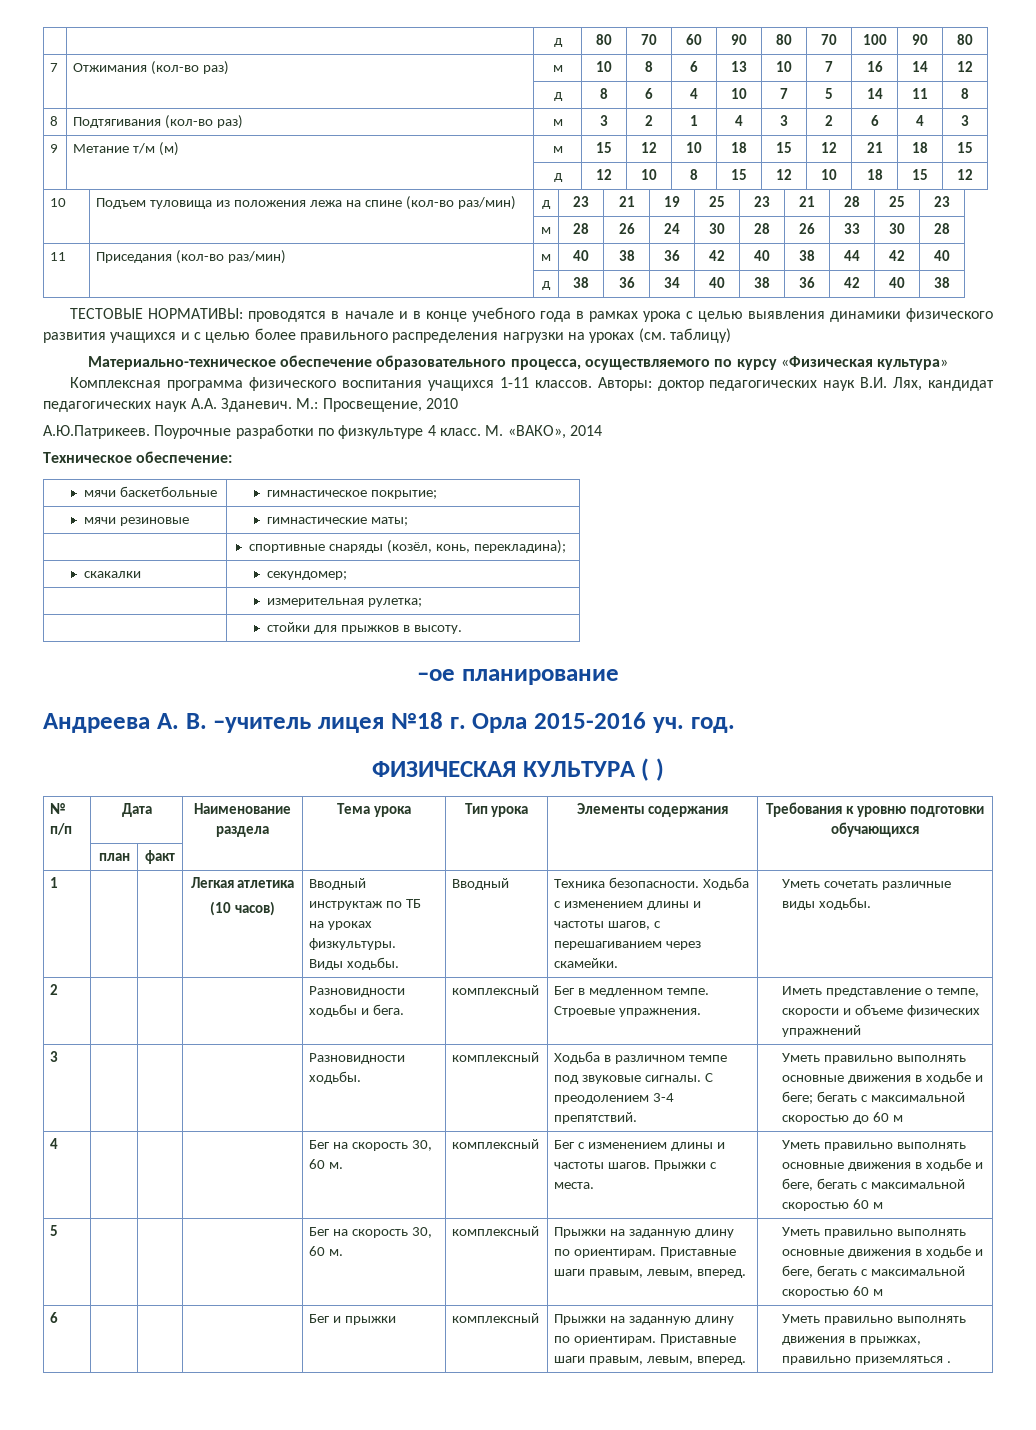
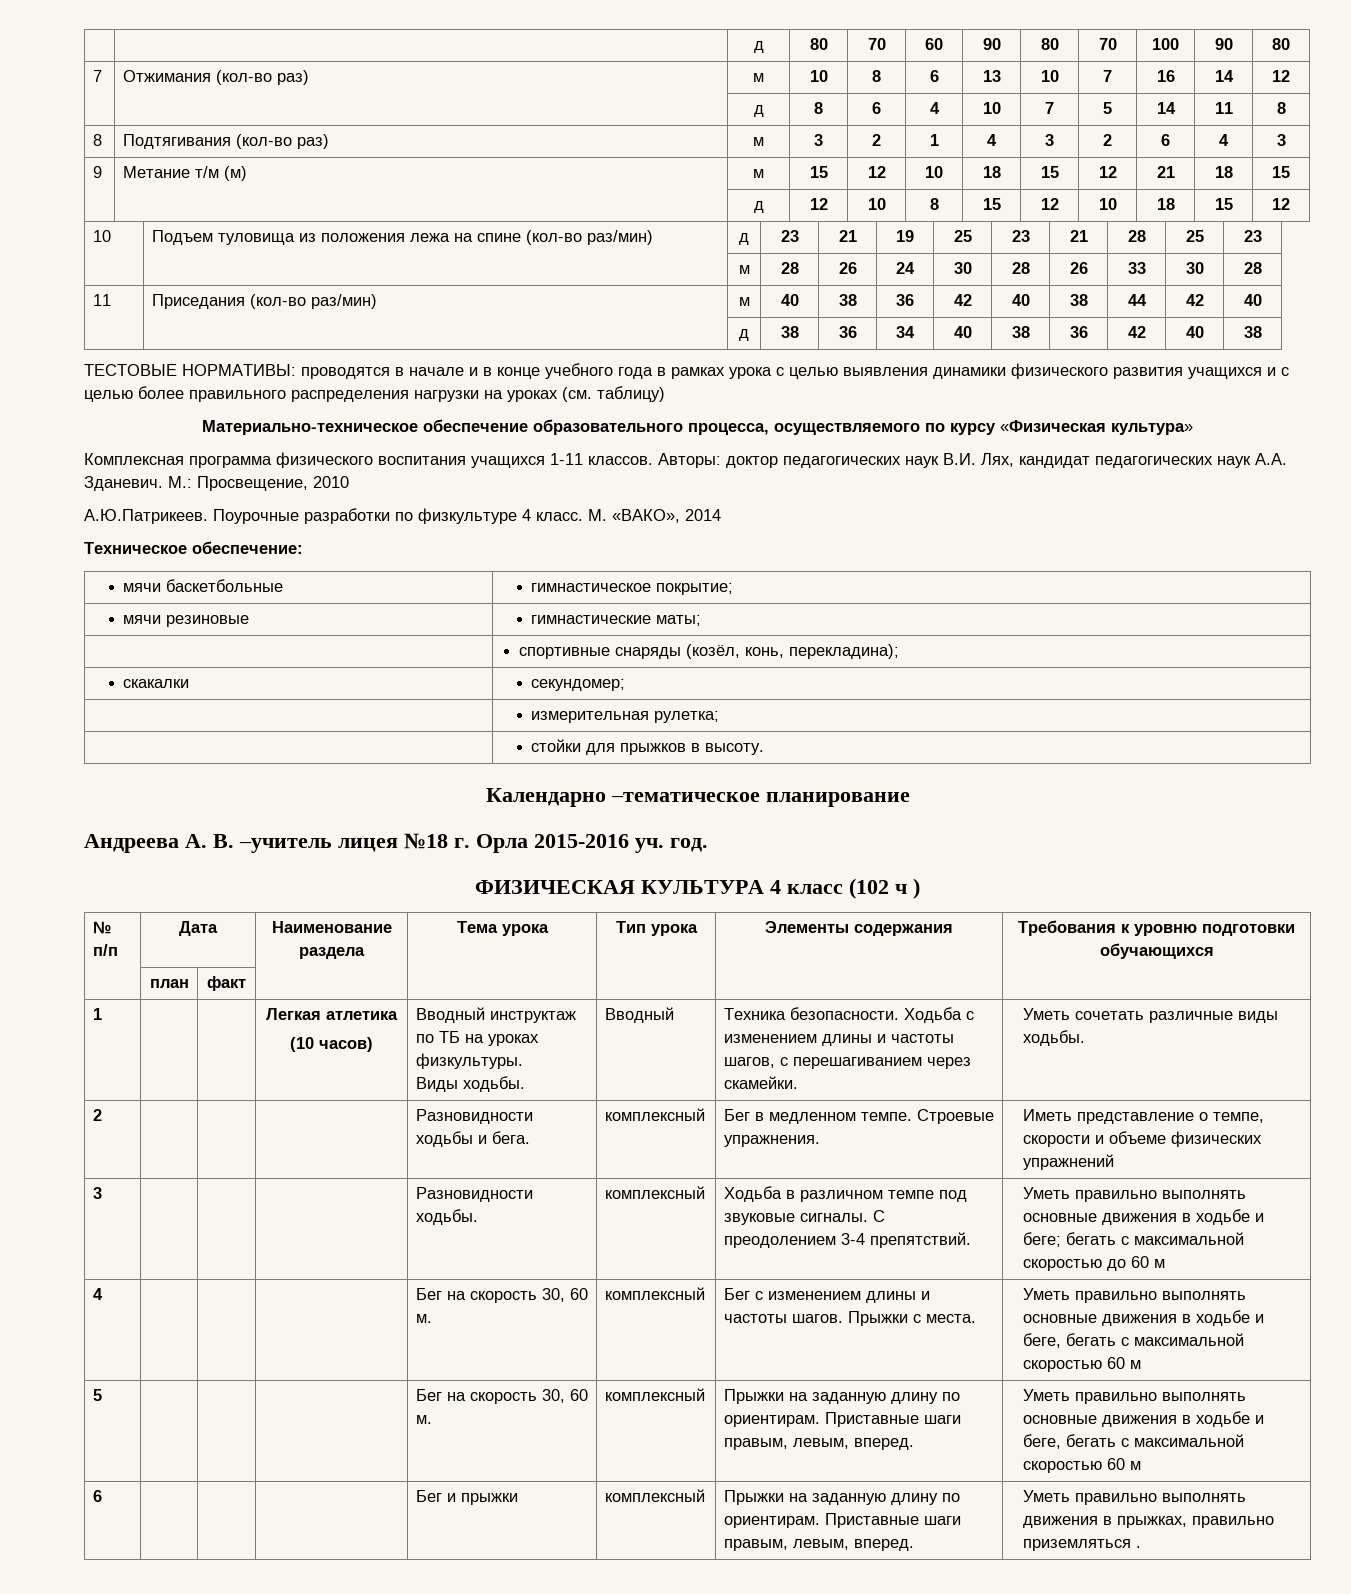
[417,669,456,681] –ое -> [485,788,760,807] Календарно –тематическое
[641,758,650,781] ( -> [770,878,907,899] 4 класс (102 ч

